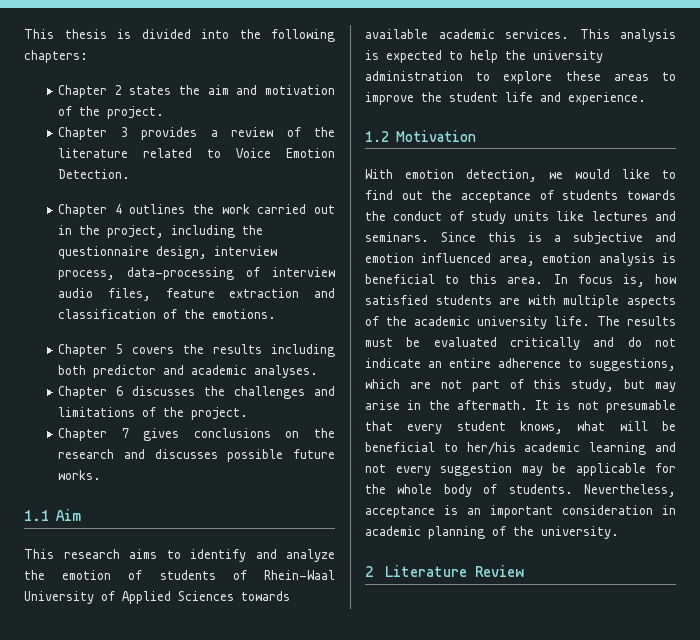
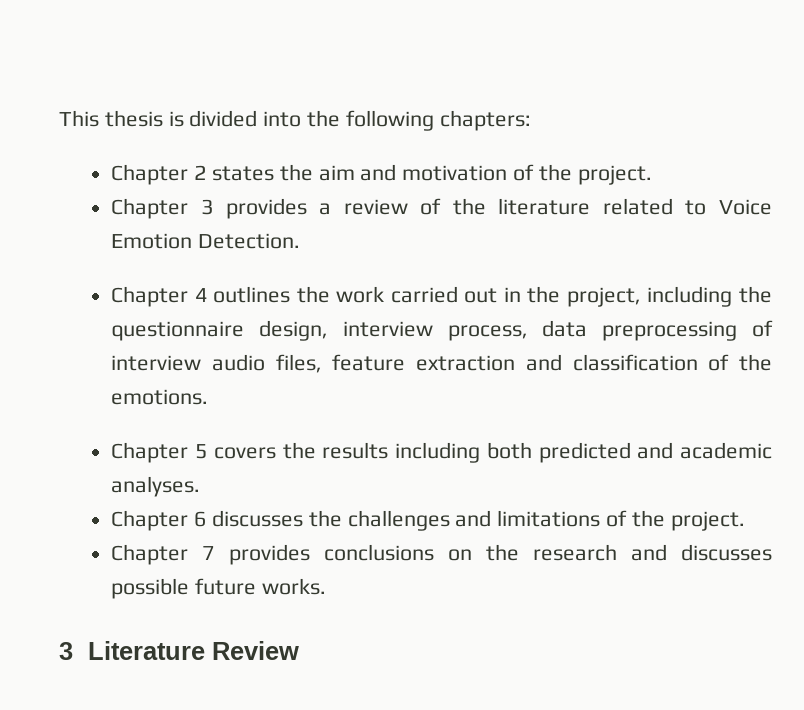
[127,267,235,280] data-processing -> [542,320,738,341] data preprocessing
[93,365,157,378] predictor -> [538,442,631,463] predicted
[143,428,180,441] gives -> [228,544,310,565] provides
[24,509,81,521] [24,549,335,562] [24,570,335,580] [24,591,290,604] [365,29,676,42] [365,50,603,63] [365,71,676,84] [365,92,646,105] [365,130,476,142] [365,169,676,182] [365,190,676,203] [365,211,676,224] [365,232,676,245] [365,253,676,266] [365,274,676,287] [365,295,676,308] [365,316,676,329] [365,337,676,350] [365,358,676,371] [365,379,676,392] [365,400,676,413] [365,421,676,434] [365,442,676,455] [365,463,676,476] [365,484,676,497] [365,505,676,518] [365,526,619,539] [365,566,373,577] 1.1 Aim // This research aims to identify and analyze the emotion of students of Rhein-Waal University of Applied Sciences towards available academic services. This analysis is expected to help the university administration to explore these areas to improve the student life and experience. // 1.2 Motivation // With emotion detection, we would like to find out the acceptance of students towards the conduct of study units like lectures and seminars. Since this is a subjective and emotion influenced area, emotion analysis is beneficial to this area. In focus is, how satisfied students are with multiple aspects of the academic university life. The results must be evaluated critically and do not indicate an entire adherence to suggestions, which are not part of this study, but may arise in the aftermath. It is not presumable that every student knows, what will be beneficial to her/his academic learning and not every suggestion may be applicable for the whole body of students. Nevertheless, acceptance is an important consideration in academic planning of the university. // 2 -> [59,642,73,660] 3

